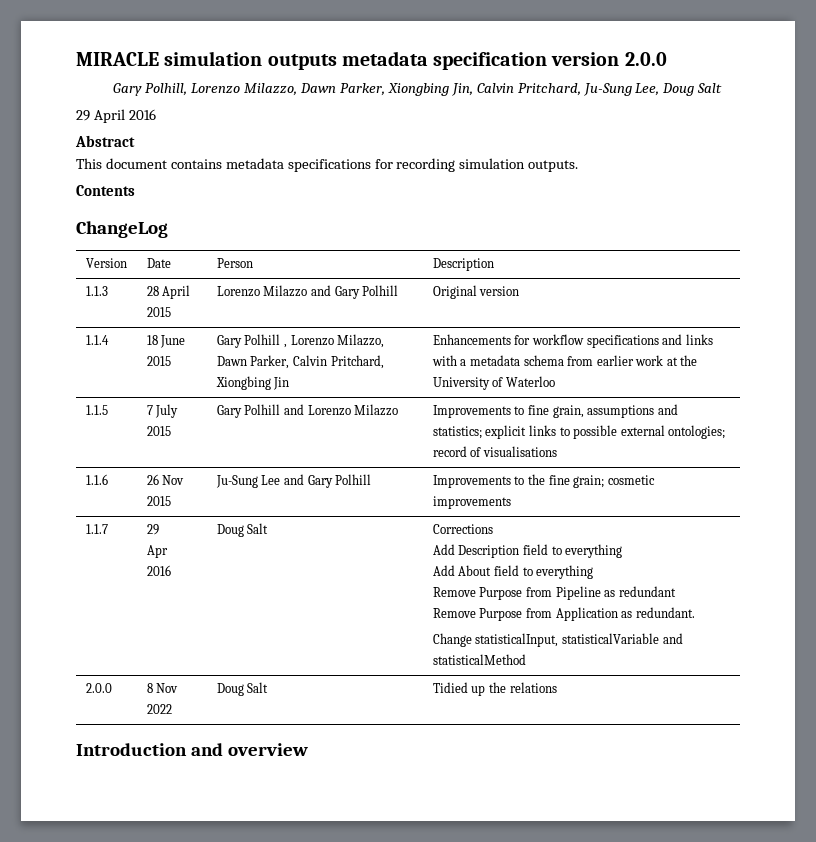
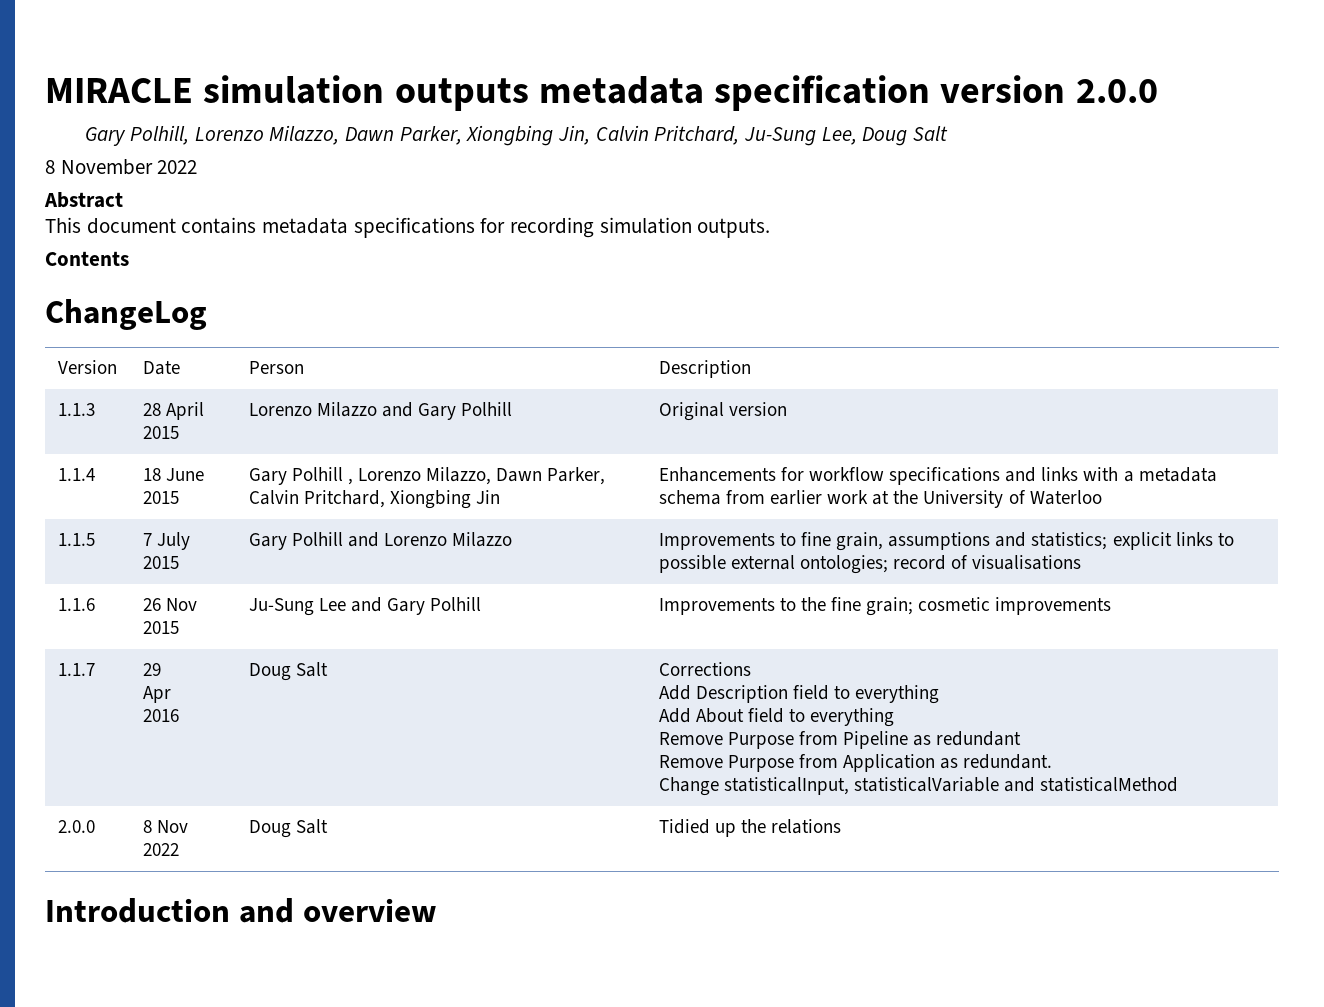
[76,109,156,123] 29 April 2016 -> [45,159,198,175] 8 November 2022

